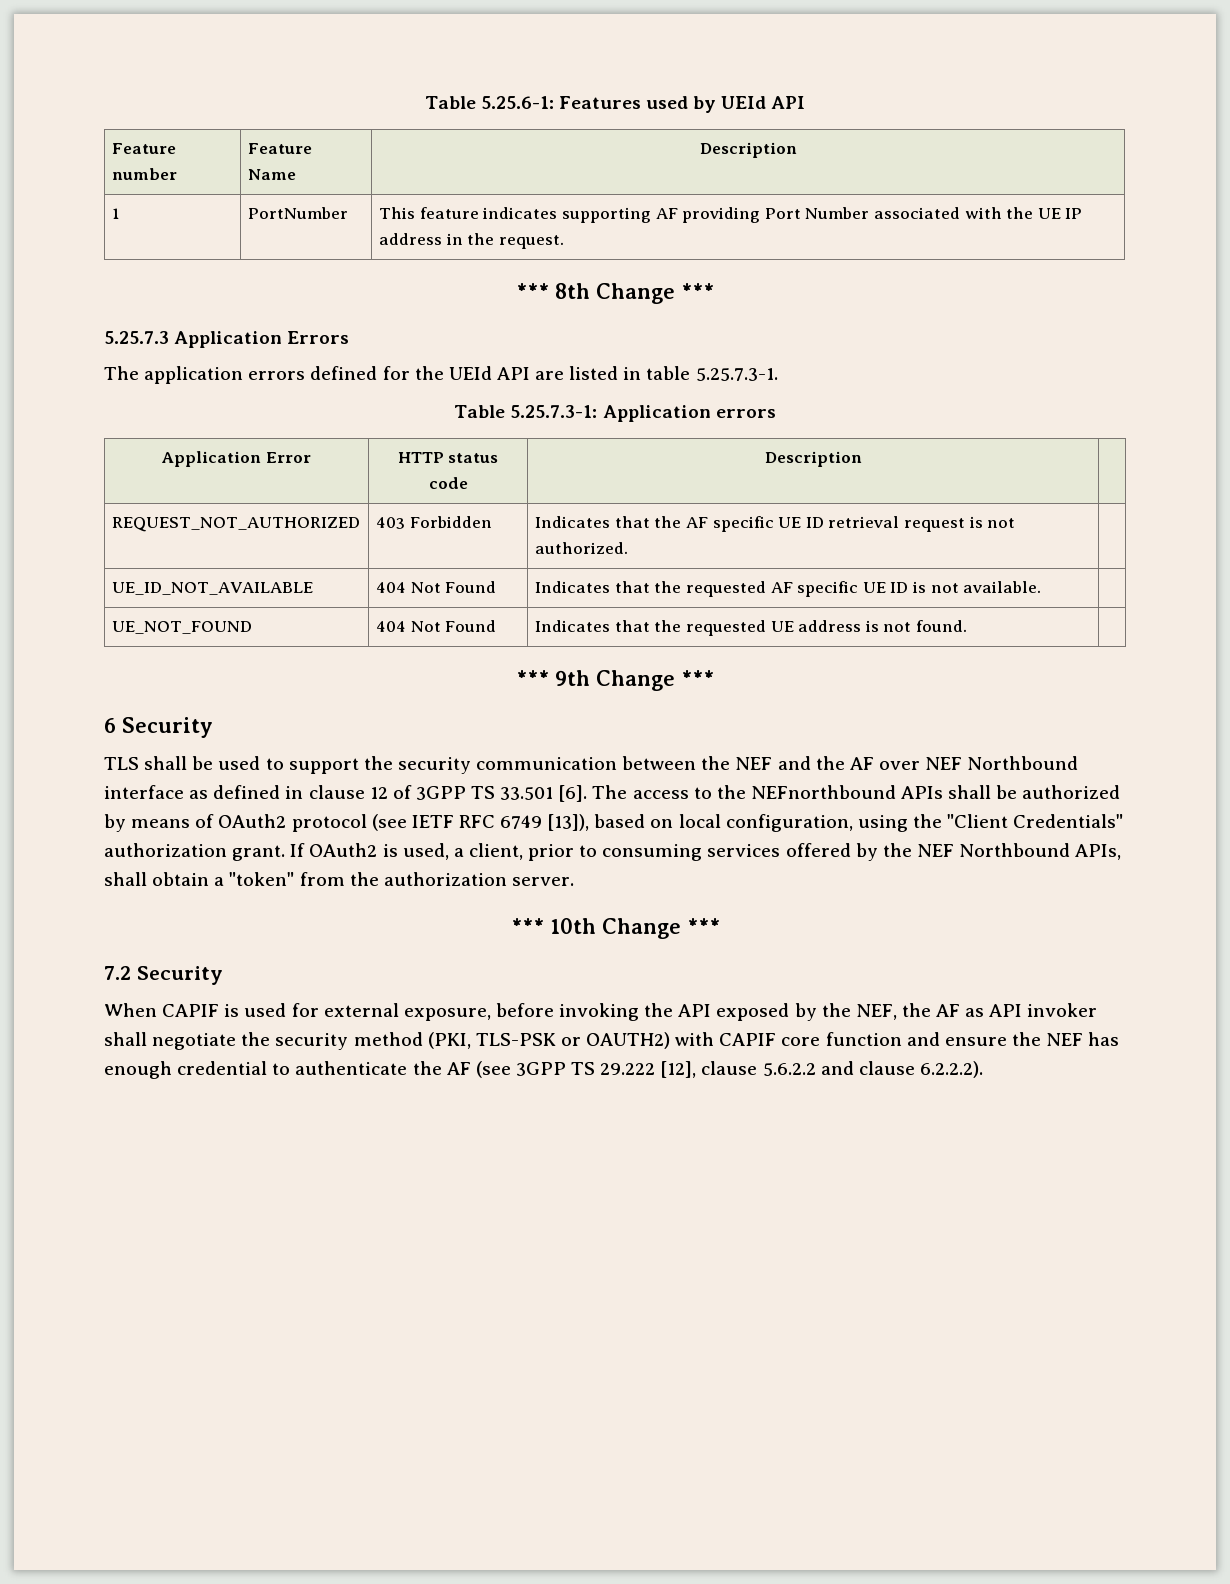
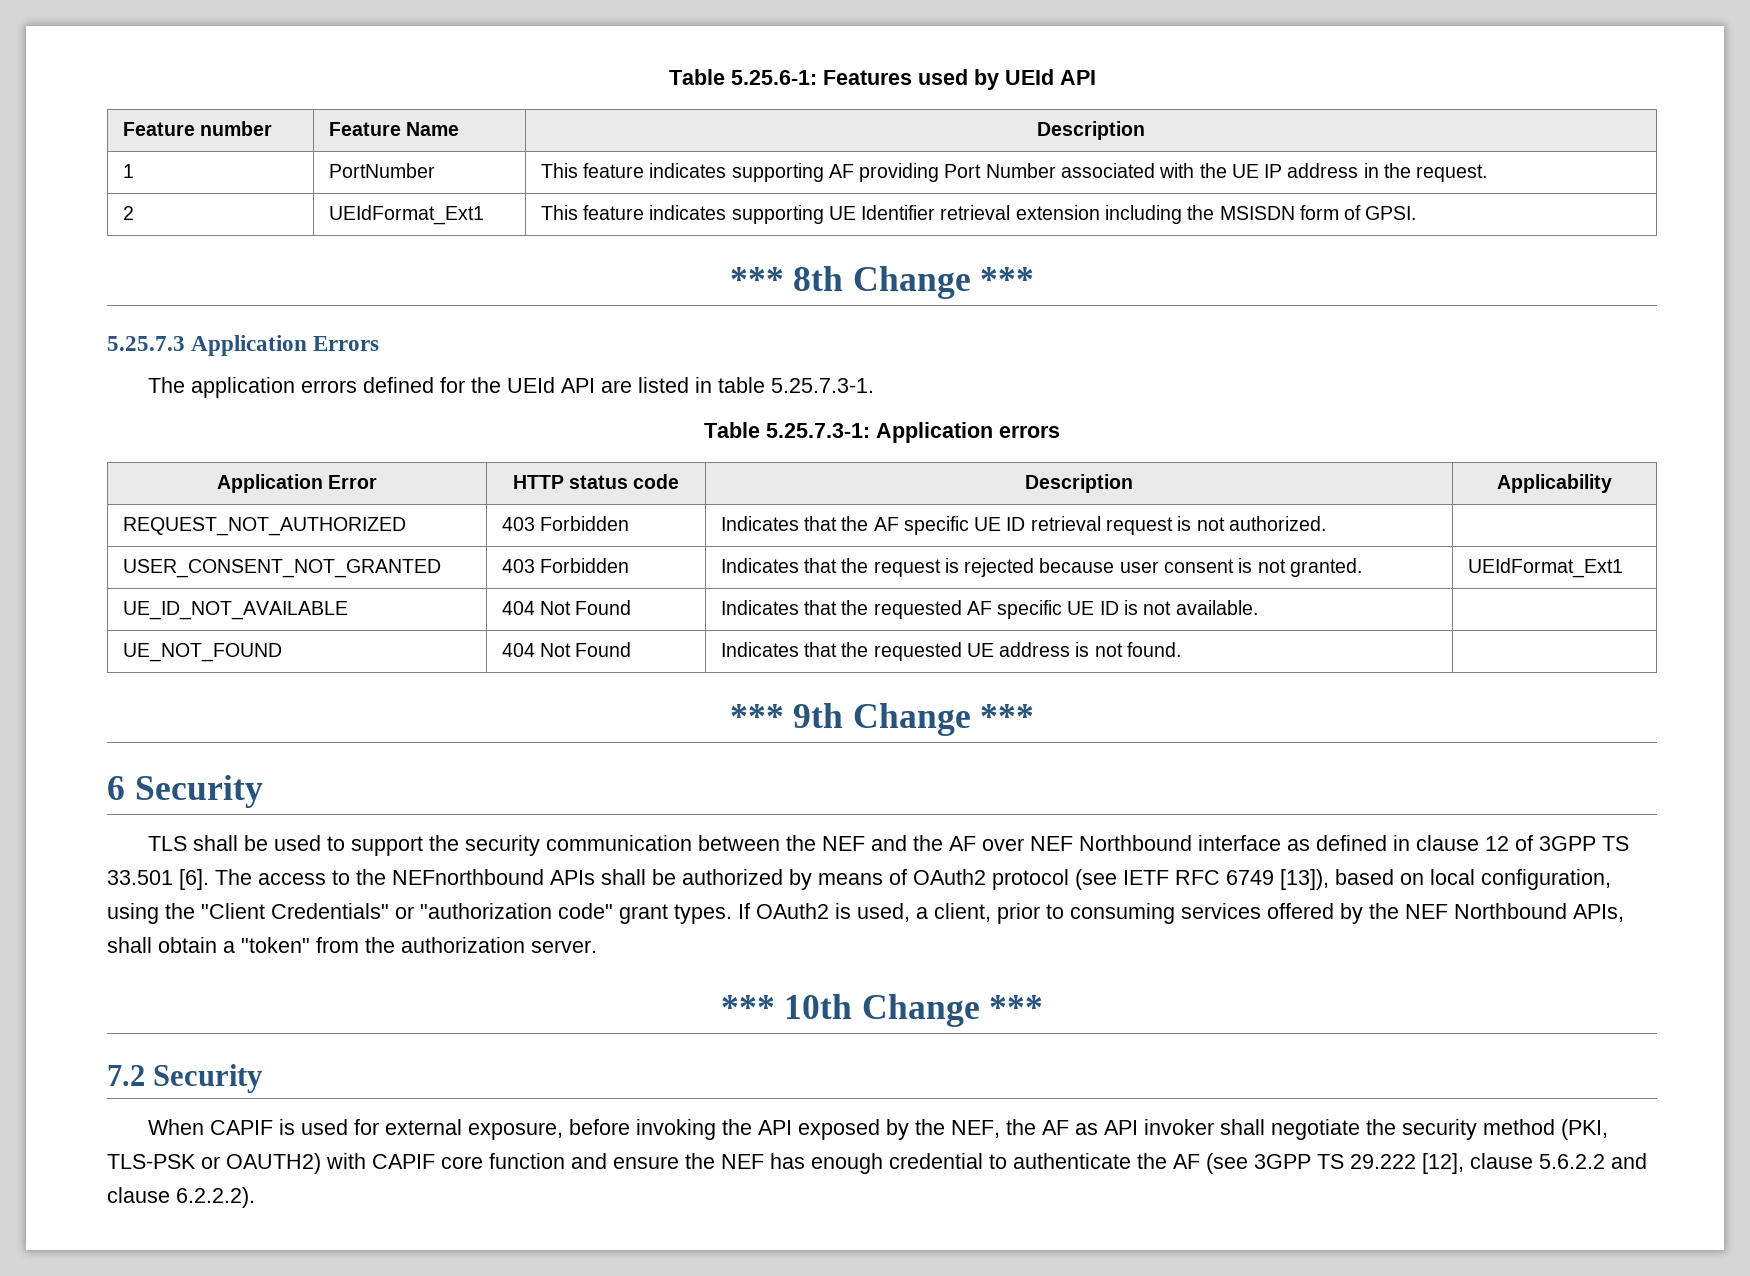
(565, 242) none -> [122,206,134,220] [328,205,484,225] [540,205,1417,224] // 2 | UEIdFormat_Ext1 | This feature indicates supporting UE Identifier retrieval extension including the MSISDN form of GPSI.
(862, 459) none -> [1497,474,1612,493] Applicability
(629, 548) none -> [122,559,441,578] [501,558,630,573] [720,558,1362,577] [1467,558,1623,578] // USER_CONSENT_NOT_GRANTED | 403 Forbidden | Indicates that the request is rejected because user consent is not granted. | UEIdFormat_Ext1
[104,843,286,861] authorization grant. -> [395,903,732,924] or "authorization code" grant types.

